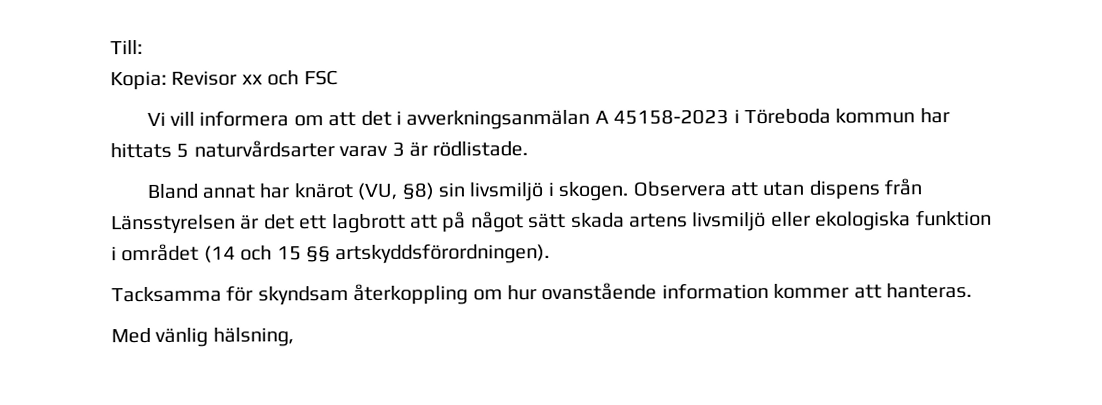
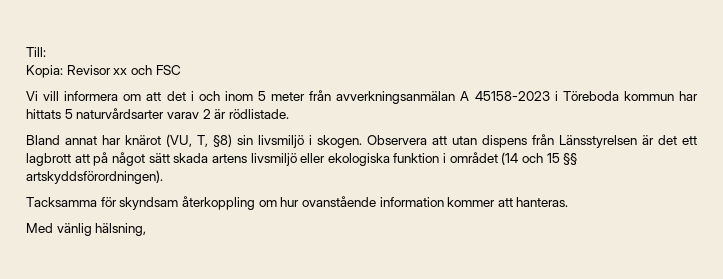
(403, 117) none -> [198,90,332,101] och inom 5 meter från
[391,141,405,157] 3 -> [202,109,211,119] 2
(398, 191) none -> [197,135,208,147] T,

